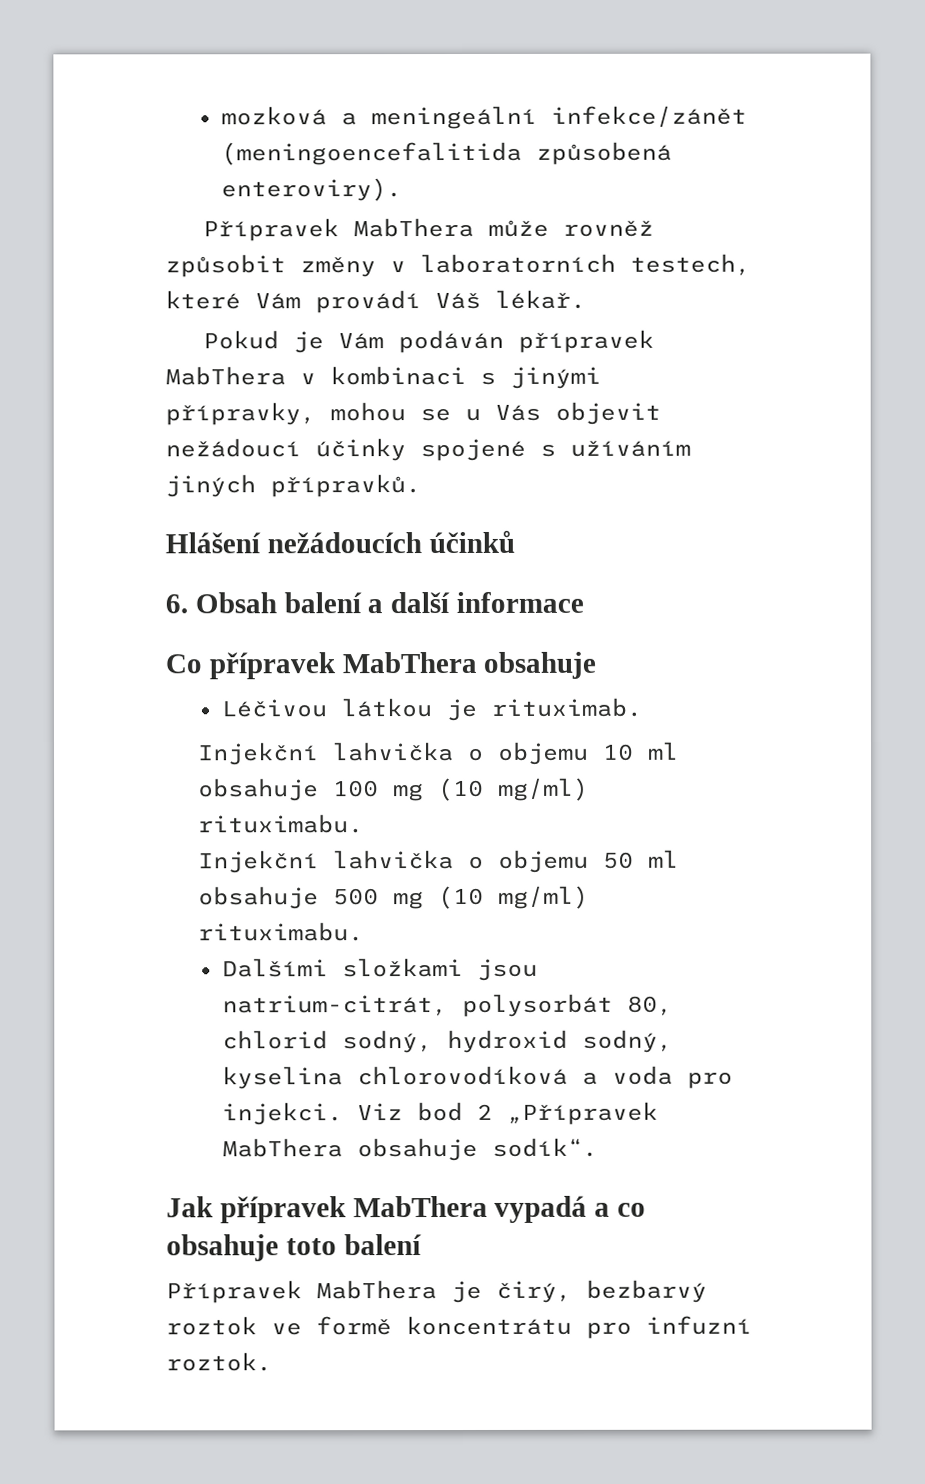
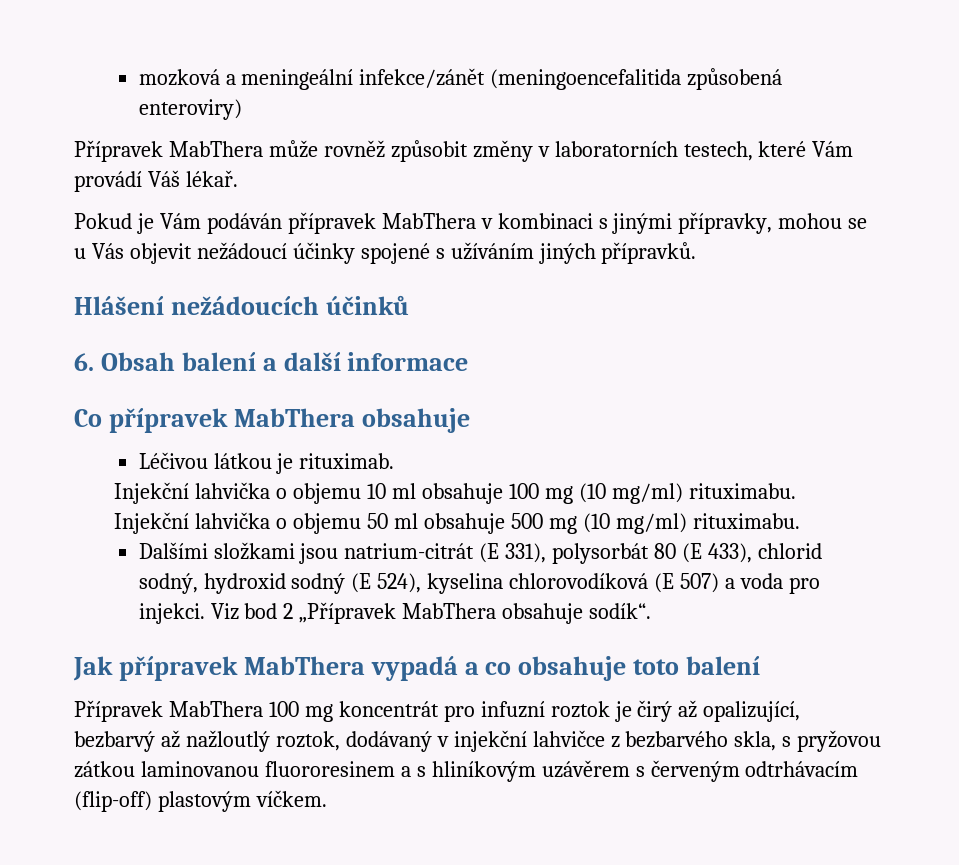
[220,178,402,202] enteroviry). -> [138,99,242,120] enteroviry)
[221,993,673,1018] [221,1029,673,1054] [221,1065,568,1090] natrium-citrát, polysorbát 80, chlorid sodný, hydroxid sodný, kyselina chlorovodíková -> [344,543,822,564] [138,573,720,594] natrium-citrát (E 331), polysorbát 80 (E 433), chlorid sodný, hydroxid sodný (E 524), kyselina chlorovodíková (E 507)
[451,1279,707,1304] [166,1315,752,1339] [166,1352,272,1372] je čirý, bezbarvý roztok ve formě koncentrátu pro infuzní roztok. -> [268,700,801,722] [74,730,882,752] [74,760,859,782] [74,790,327,812] 100 mg koncentrát pro infuzní roztok je čirý až opalizující, bezbarvý až nažloutlý roztok, dodávaný v injekční lahvičce z bezbarvého skla, s pryžovou zátkou laminovanou fluororesinem a s hliníkovým uzávěrem s červeným odtrhávacím (flip-off) plastovým víčkem.

